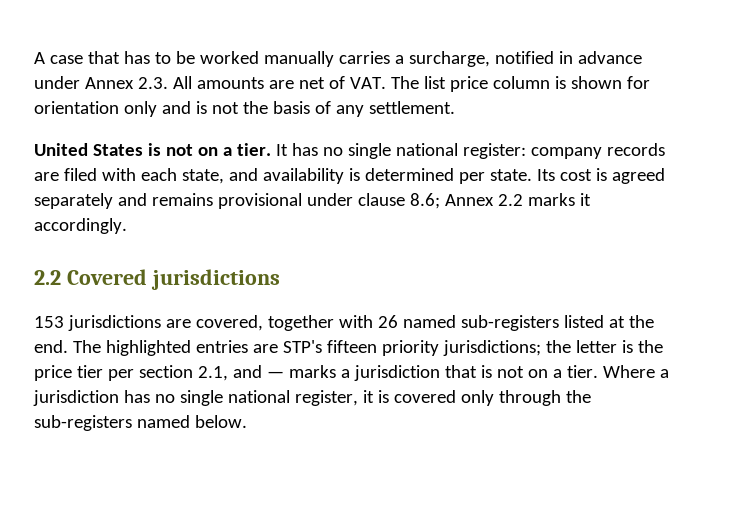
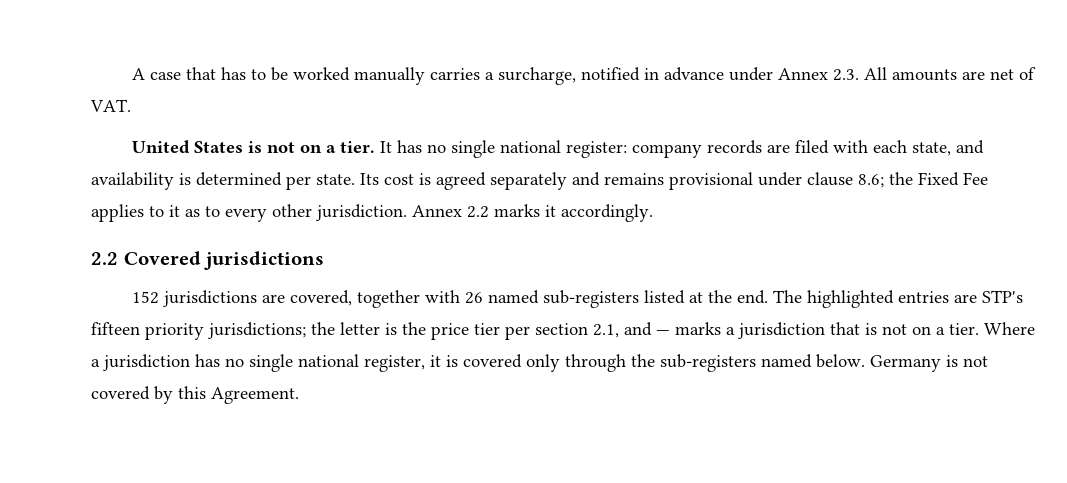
[390,76,650,92] [34,101,455,117] The list price column is shown for orientation only and is not the basis of any settlement. -> (131, 105) none
(440, 201) none -> [889,172,988,186] [91,204,407,222] the Fixed Fee applies to it as to every other jurisdiction.
[34,316,64,328] 153 -> [132,291,160,304] 152
(247, 421) none -> [870,355,988,372] [91,386,299,404] Germany is not covered by this Agreement.

